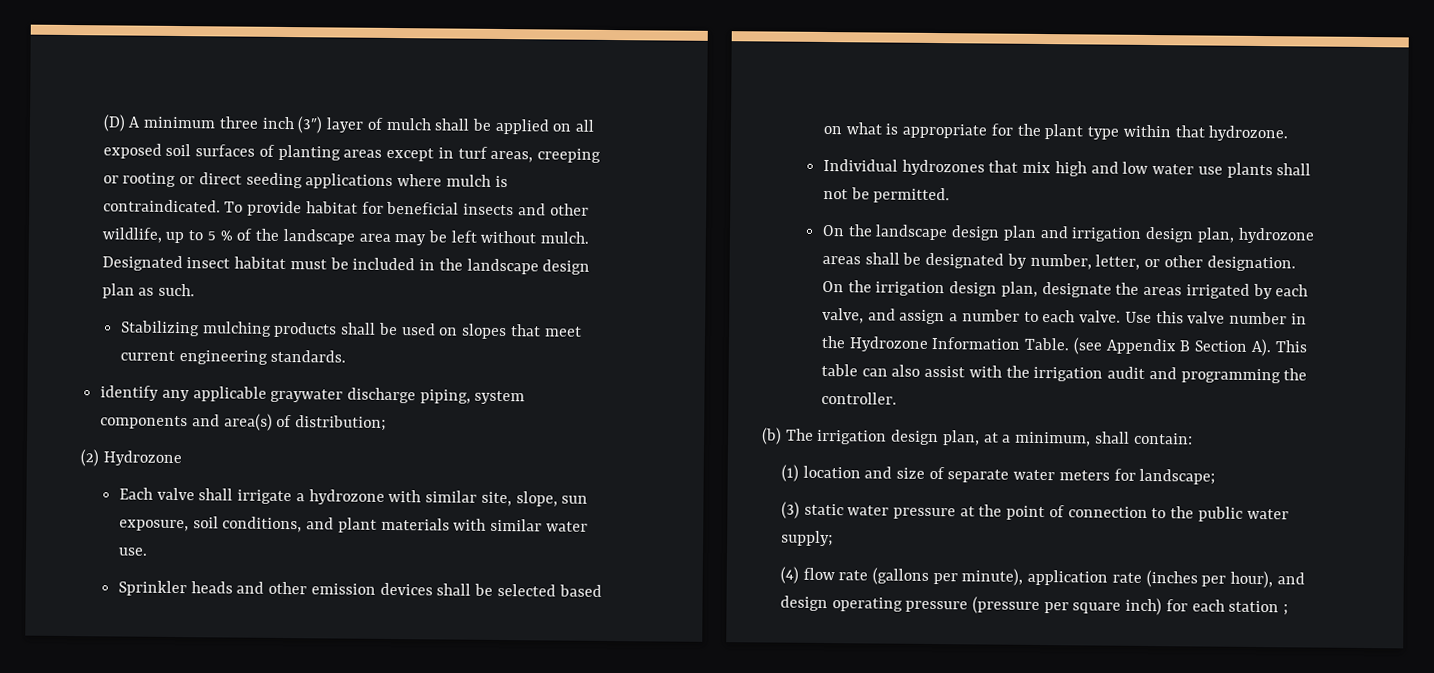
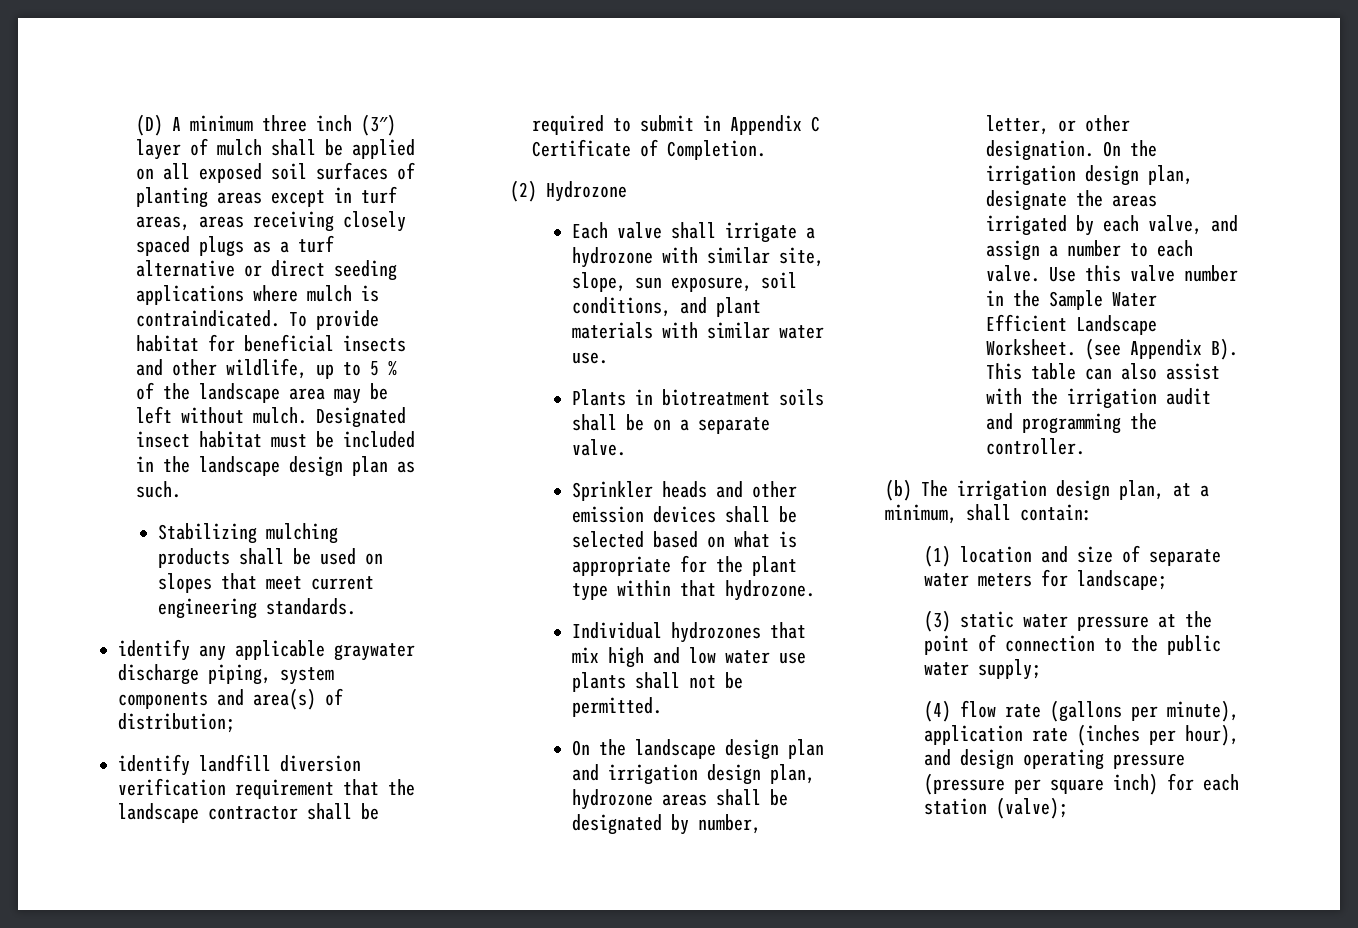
[536,148,601,163] [102,172,177,187] creeping or rooting -> [198,211,406,232] [135,235,334,257] [135,260,235,277] areas receiving closely spaced plugs as a turf alternative
(387, 423) none -> [118,754,362,776] [118,778,416,799] [118,803,380,823] [532,115,821,135] [532,139,767,160] // identify landfill diversion verification requirement that the landscape contractor shall be required to submit in Appendix C Certificate of Completion.
(148, 551) none -> [571,389,824,406] [571,414,770,434] [571,439,626,456] // Plants in biotreatment soils shall be on a separate valve.
[848,336,1271,357] Hydrozone Information Table. (see Appendix B Section A). -> [1048,290,1157,310] [985,314,1157,335] [985,338,1238,360] Sample Water Efficient Landscape Worksheet. (see Appendix B).
[1283,604,1289,616] ; -> [996,797,1069,819] (valve);

